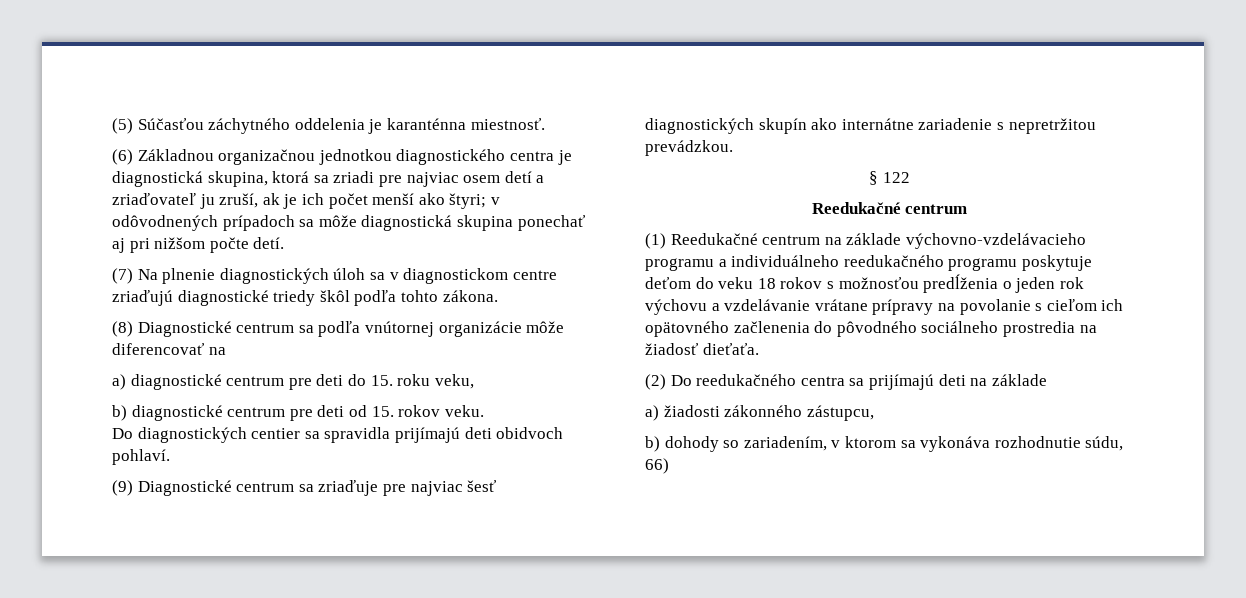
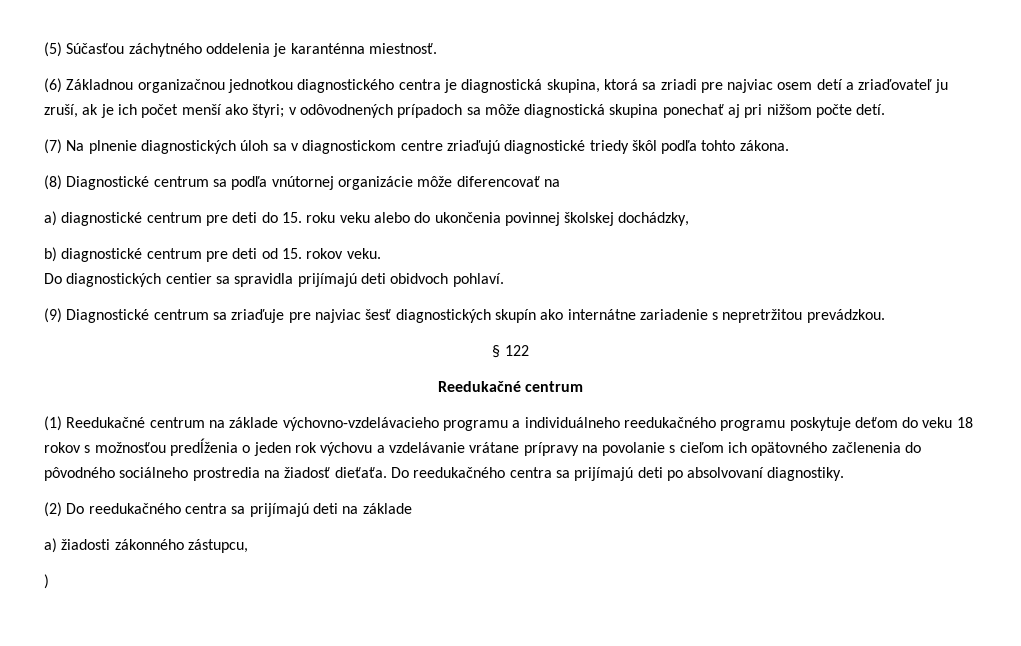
[434,374,474,389] veku, -> [339,212,690,226] veku alebo do ukončenia povinnej školskej dochádzky,
(759, 349) none -> [390,467,845,481] Do reedukačného centra sa prijímajú deti po absolvovaní diagnostiky.
[645,436,1124,452] [645,458,669,474] b) dohody so zariadením, v ktorom sa vykonáva rozhodnutie súdu, 66) -> [44,574,49,589] )

